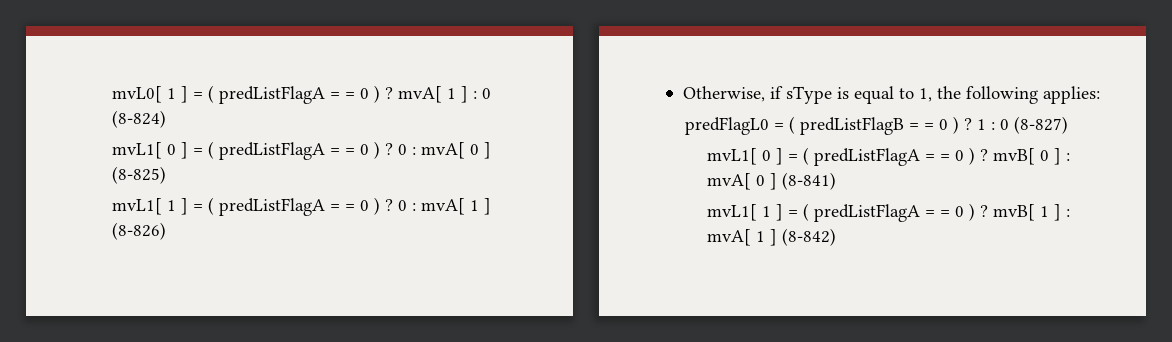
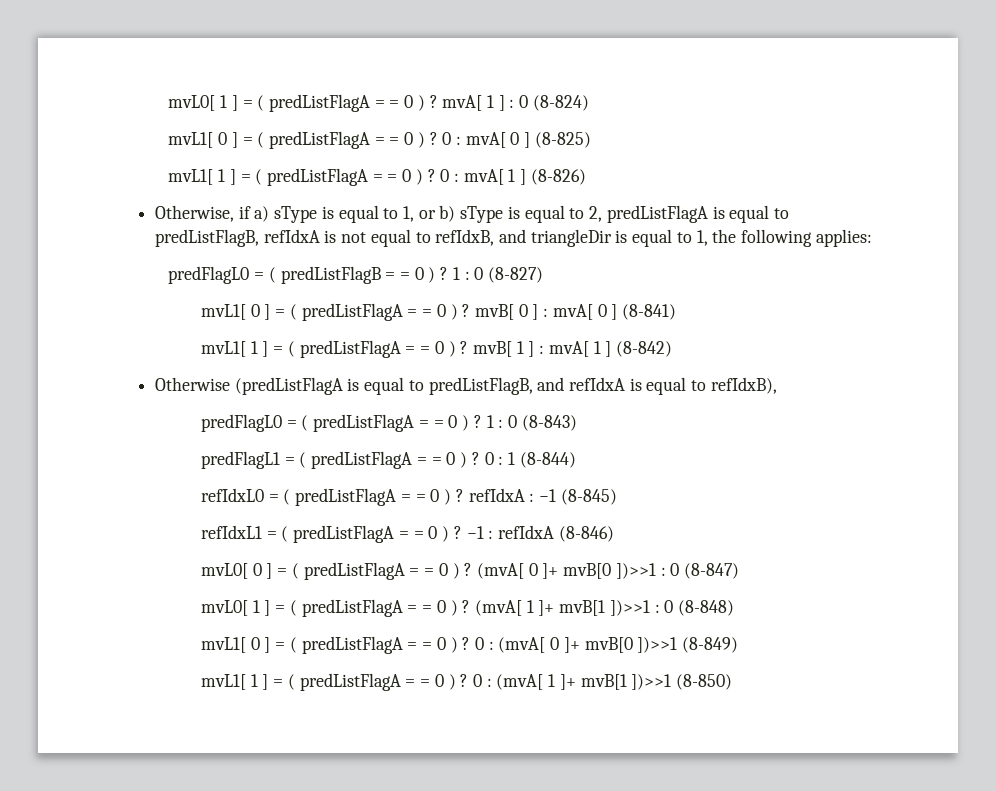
(783, 92) none -> [254,206,270,222] a)
(932, 95) none -> [418,205,789,223] [154,229,708,247] or b) sType is equal to 2, predListFlagA is equal to predListFlagB, refIdxA is not equal to refIdxB, and triangleDir is equal to 1,
(837, 237) none -> [154,377,777,395] [201,414,577,432] [201,451,576,469] [201,488,617,506] [201,525,614,543] [201,562,740,580] [201,599,735,617] [201,636,739,654] [201,673,733,691] // Otherwise (predListFlagA is equal to predListFlagB, and refIdxA is equal to refIdxB), // predFlagL0 = ( predListFlagA = = 0 ) ? 1 : 0 (8-843) // predFlagL1 = ( predListFlagA = = 0 ) ? 0 : 1 (8-844) // refIdxL0 = ( predListFlagA = = 0 ) ? refIdxA : −1 (8-845) // refIdxL1 = ( predListFlagA = = 0 ) ? −1 : refIdxA (8-846) // mvL0[ 0 ] = ( predListFlagA = = 0 ) ? (mvA[ 0 ]+ mvB[0 ])>>1 : 0 (8-847) // mvL0[ 1 ] = ( predListFlagA = = 0 ) ? (mvA[ 1 ]+ mvB[1 ])>>1 : 0 (8-848) // mvL1[ 0 ] = ( predListFlagA = = 0 ) ? 0 : (mvA[ 0 ]+ mvB[0 ])>>1 (8-849) // mvL1[ 1 ] = ( predListFlagA = = 0 ) ? 0 : (mvA[ 1 ]+ mvB[1 ])>>1 (8-850)

